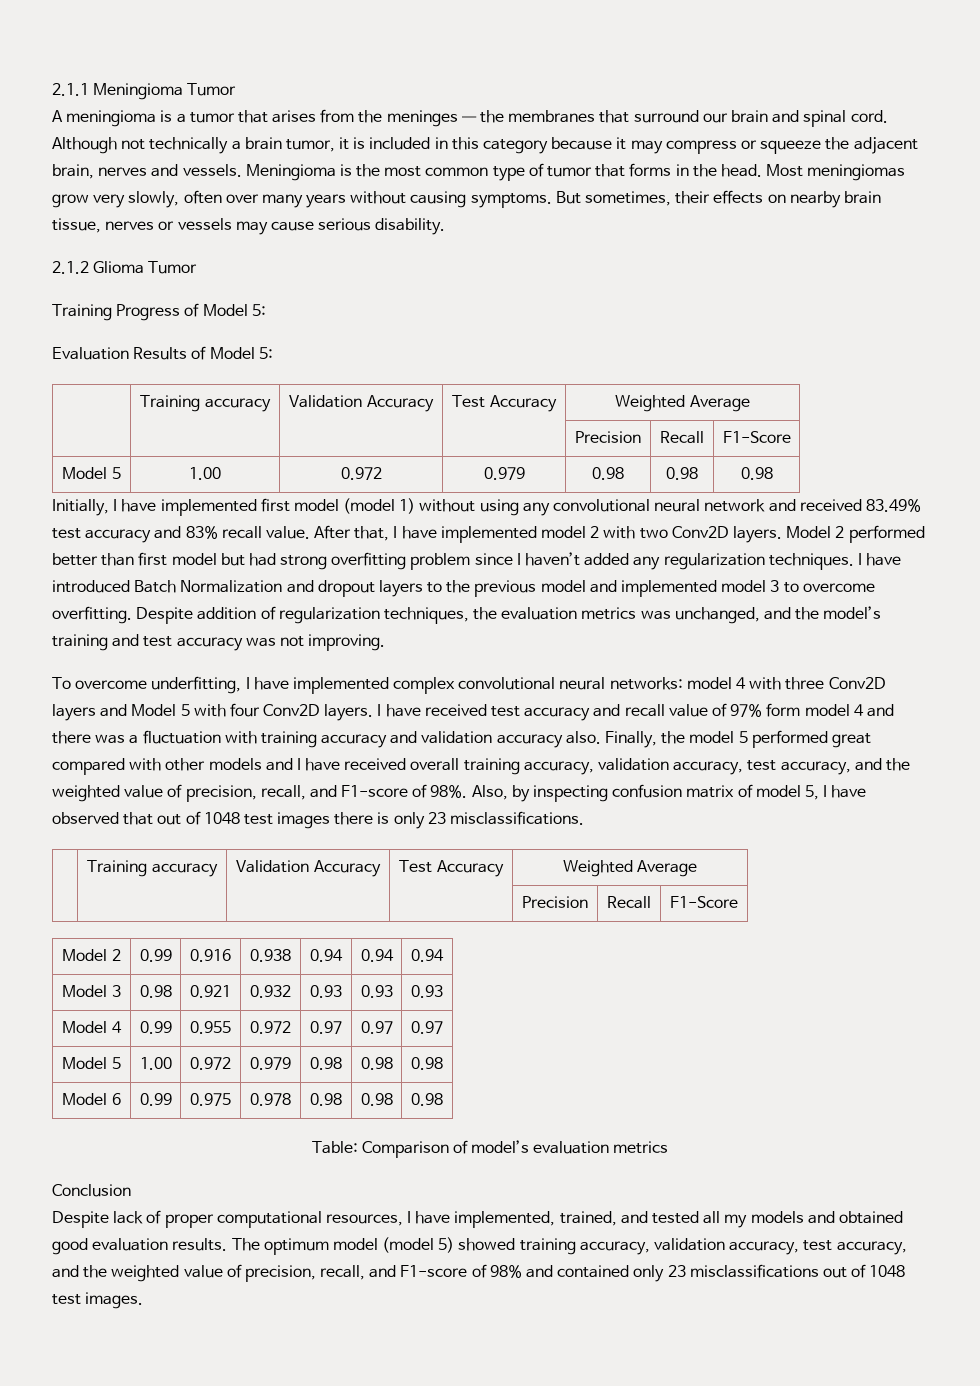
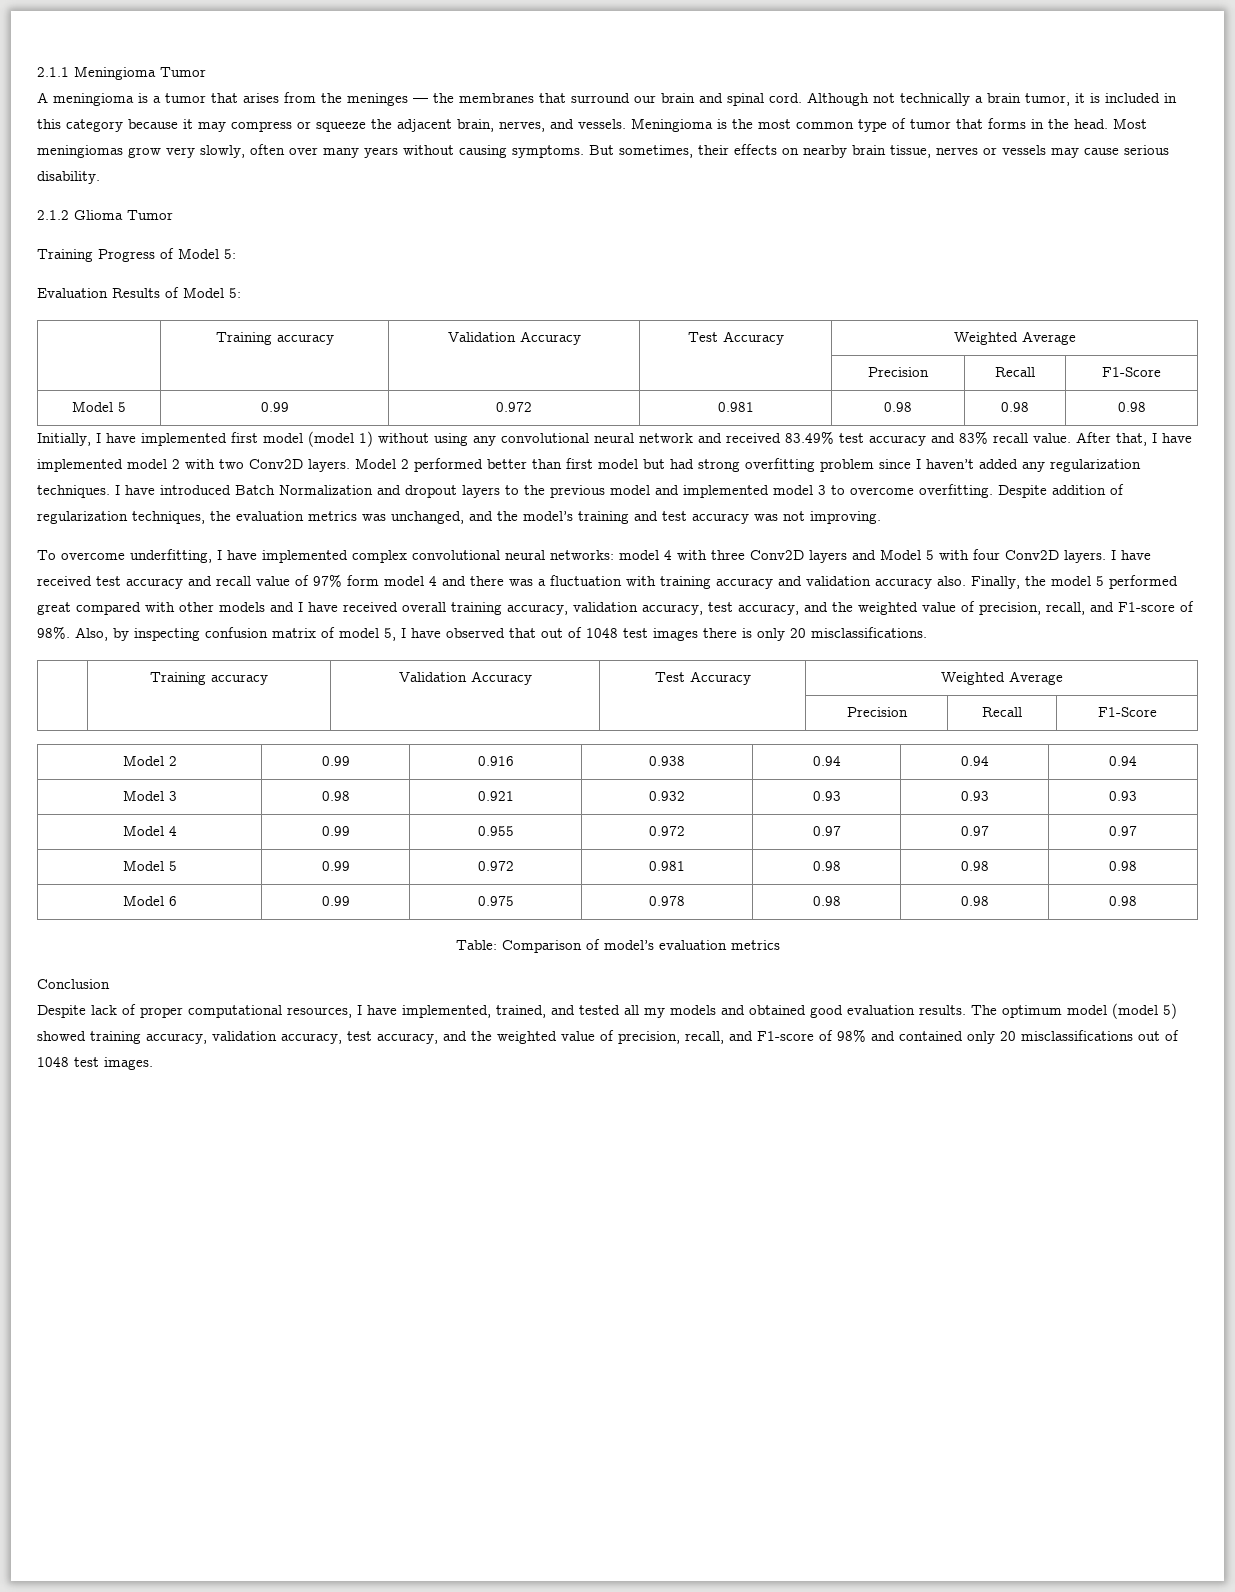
[98,167,148,176] nerves -> [499,121,545,132] nerves,
[189,467,221,480] [340,467,382,480] [483,467,525,480] 1.00 | 0.972 | 0.979 -> [260,402,289,412] [496,402,532,412] [717,402,754,412] 0.99 | 0.972 | 0.981
[427,812,446,824] 23 -> [790,628,806,638] 20
[139,1057,172,1070] [190,1057,231,1070] [250,1057,291,1070] 1.00 | 0.972 | 0.979 -> [321,861,350,871] [477,861,514,871] [649,861,685,871] 0.99 | 0.972 | 0.981
[667,1265,686,1277] 23 -> [1000,1031,1016,1041] 20

